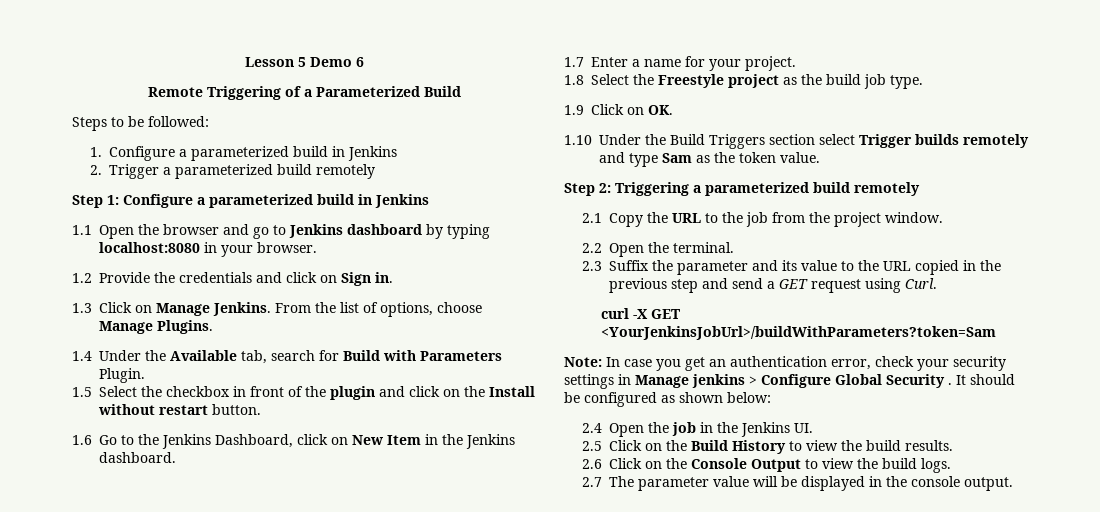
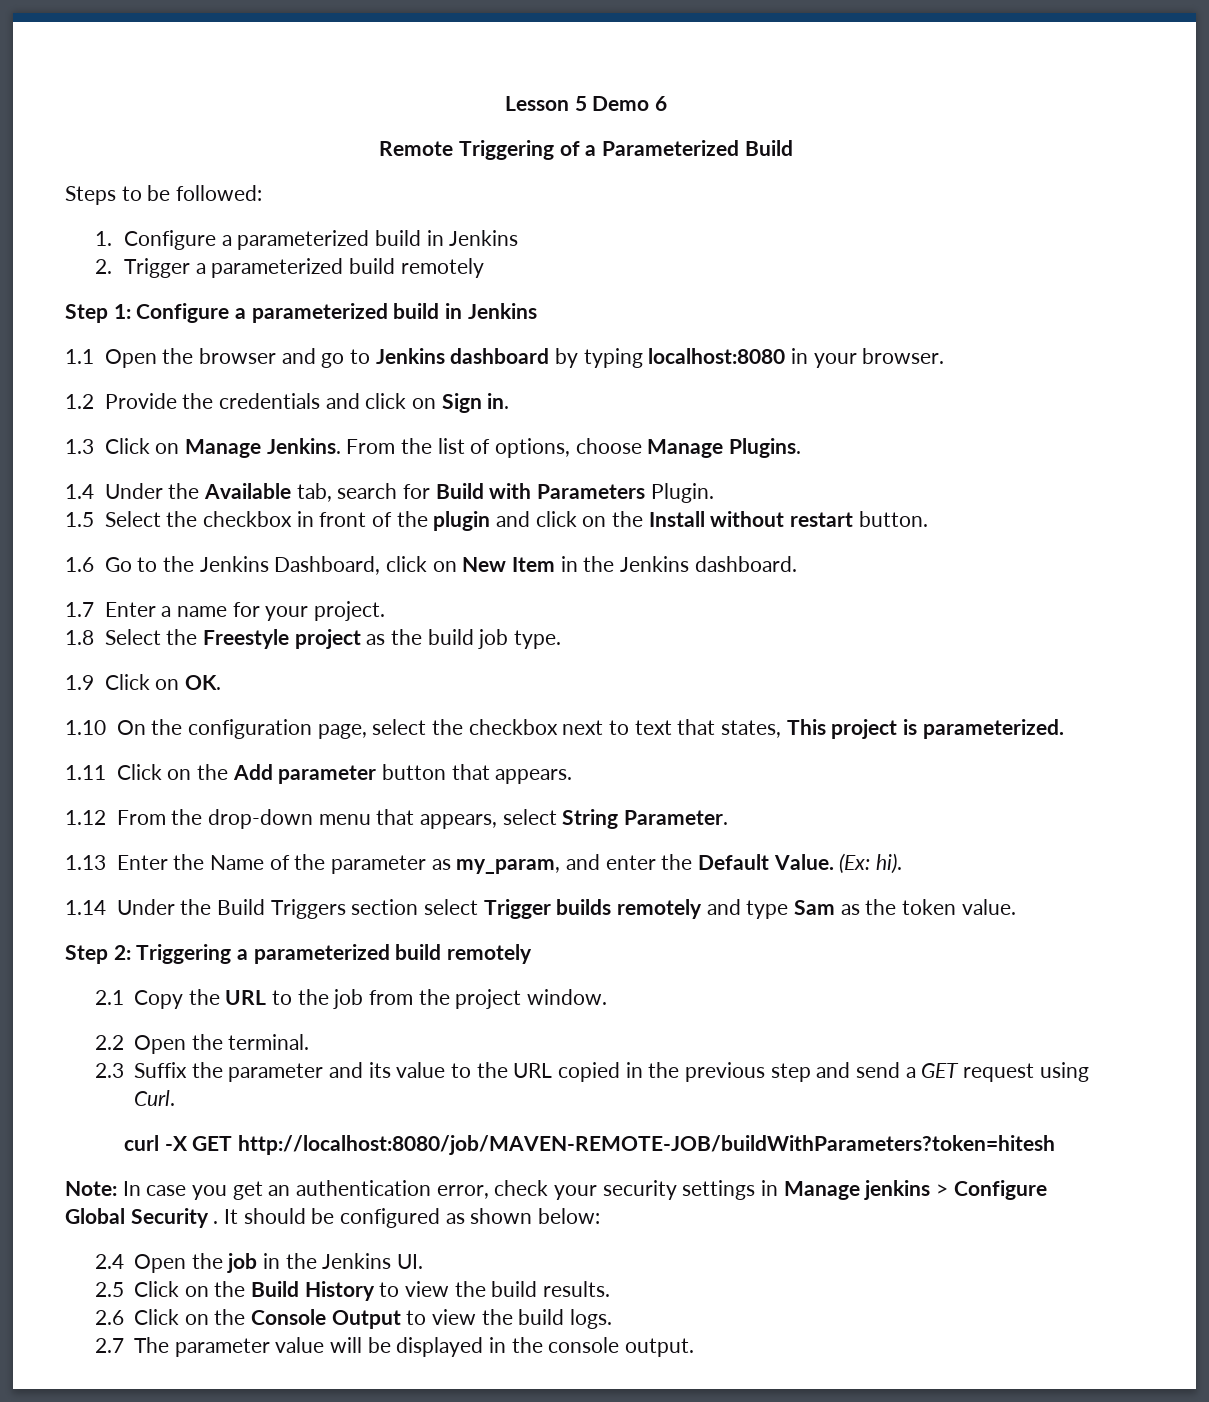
(592, 140) none -> [116,719,1064,739] [65,764,573,784] [65,809,728,829] [65,853,902,874] [65,900,106,915] On the configuration page, select the checkbox next to text that states, This project is parameterized. // 1.11 Click on the Add parameter button that appears. // 1.12 From the drop-down menu that appears, select String Parameter. // 1.13 Enter the Name of the parameter as my_param, and enter the Default Value. (Ex: hi). // 1.14
[600,326,996,340] <YourJenkinsJobUrl>/buildWithParameters?token=Sam -> [238,1135,1056,1155] http://localhost:8080/job/MAVEN-REMOTE-JOB/buildWithParameters?token=hitesh

